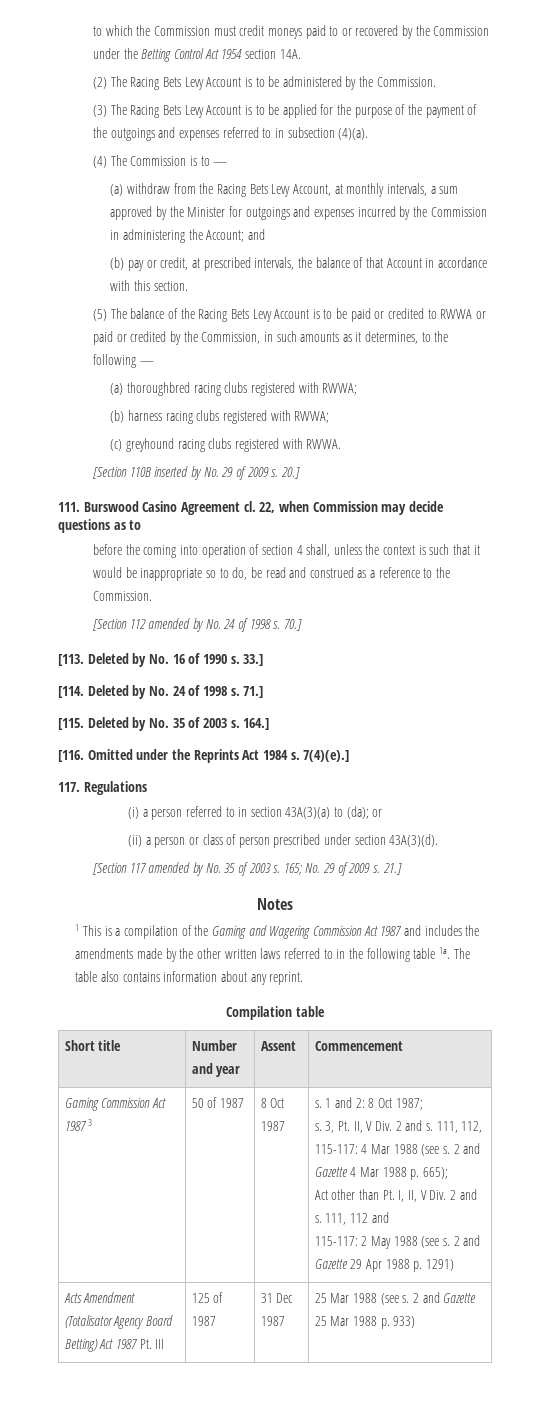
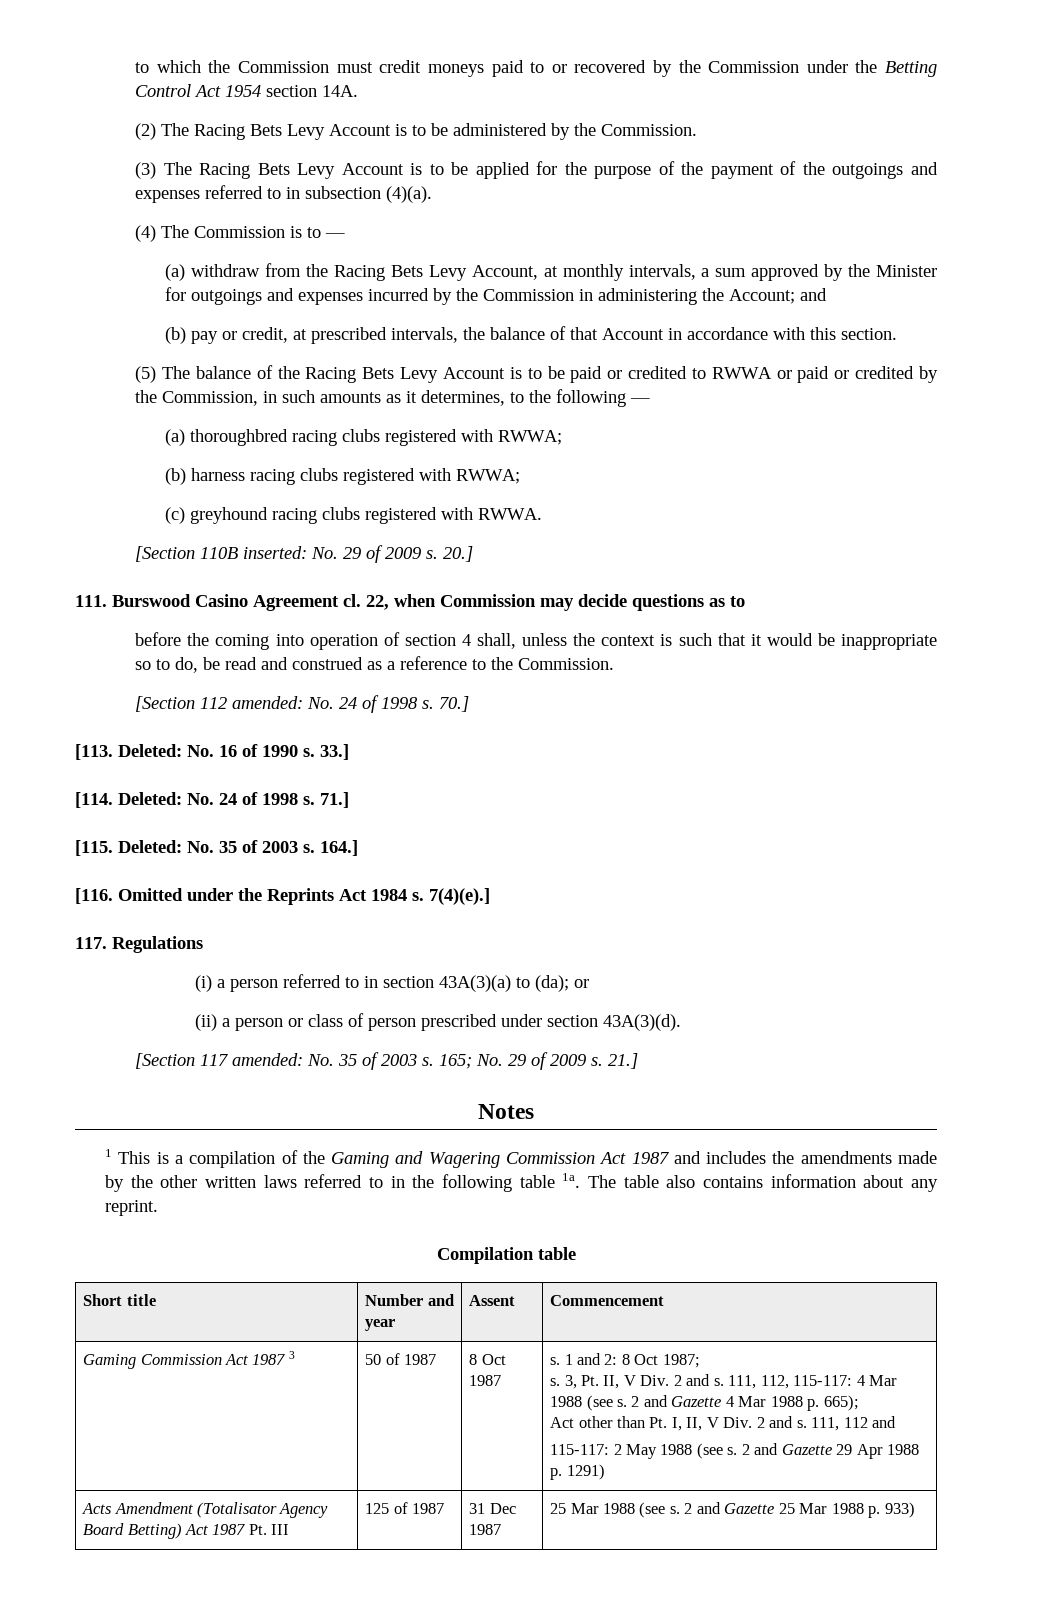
[154,466,202,480] inserted by -> [243,546,308,559] inserted:
[148,618,204,632] amended by -> [232,696,304,709] amended:
[87,653,147,667] Deleted by -> [118,744,182,757] Deleted:
[87,685,147,699] Deleted by -> [118,792,182,805] Deleted:
[87,717,147,731] Deleted by -> [118,840,182,853] Deleted:
[148,862,204,876] amended by -> [232,1053,304,1066] amended:

